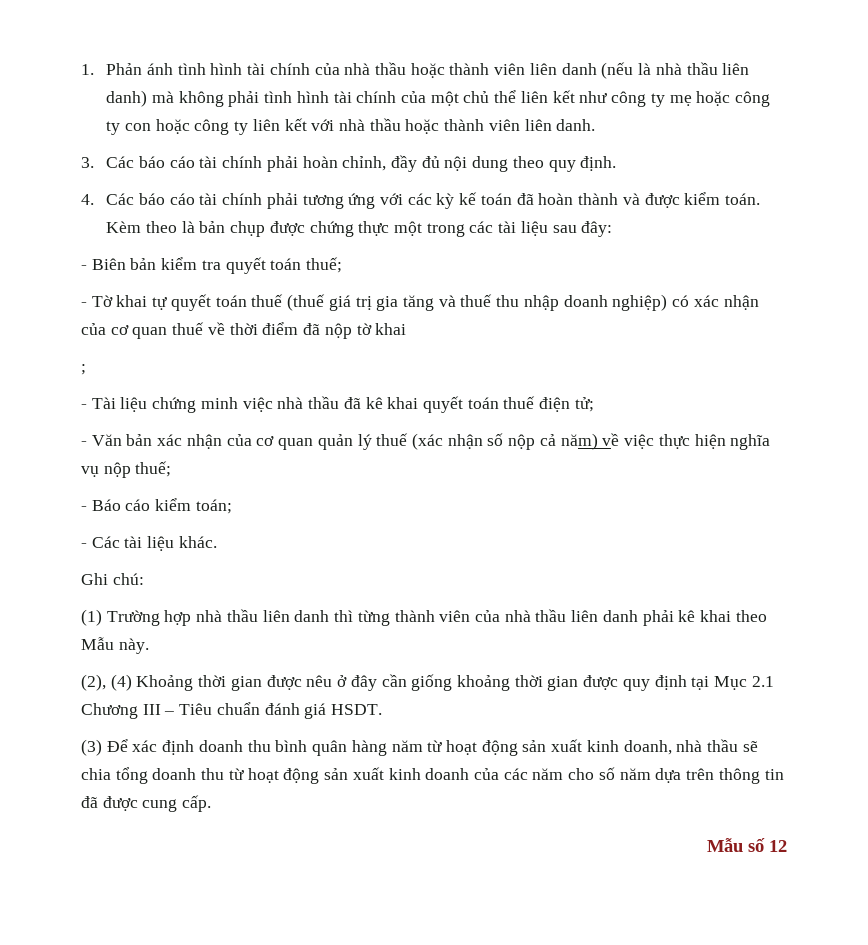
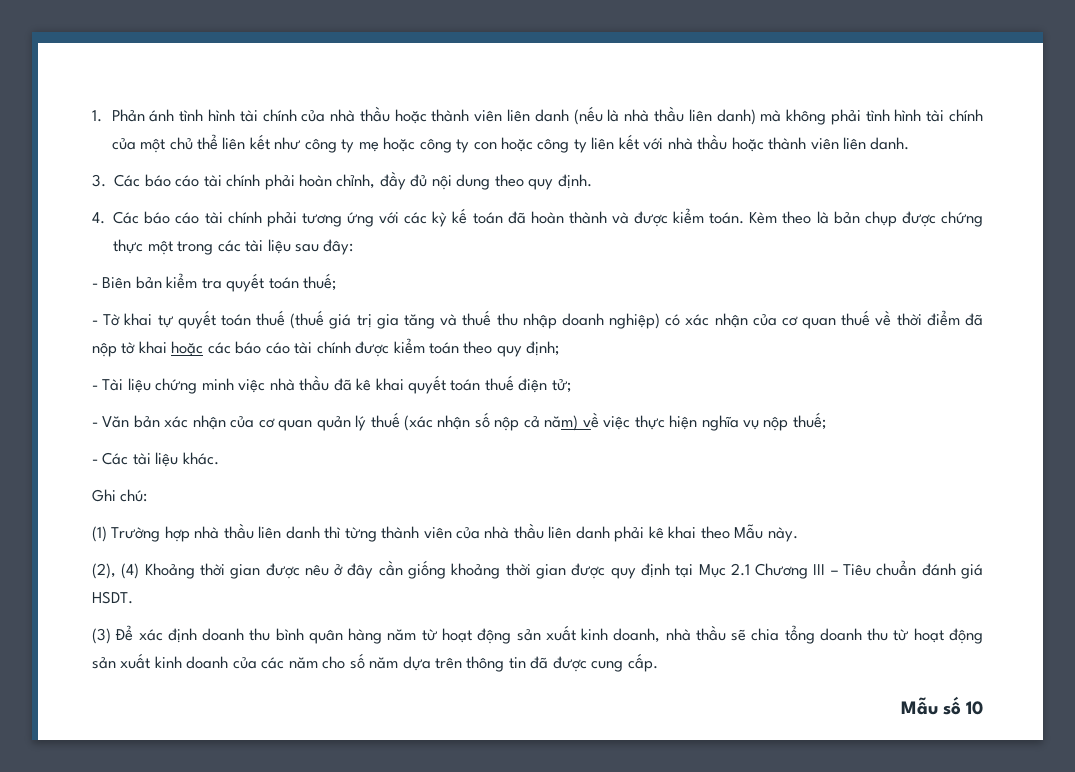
[81,364,86,375] // ; -> [171,338,560,357] hoặc các báo cáo tài chính được kiểm toán theo quy định;
[81,498,232,514] // - Báo cáo kiểm toán; -> (826, 421) none
[769,840,787,852] 12 -> [966,701,983,715] 10

